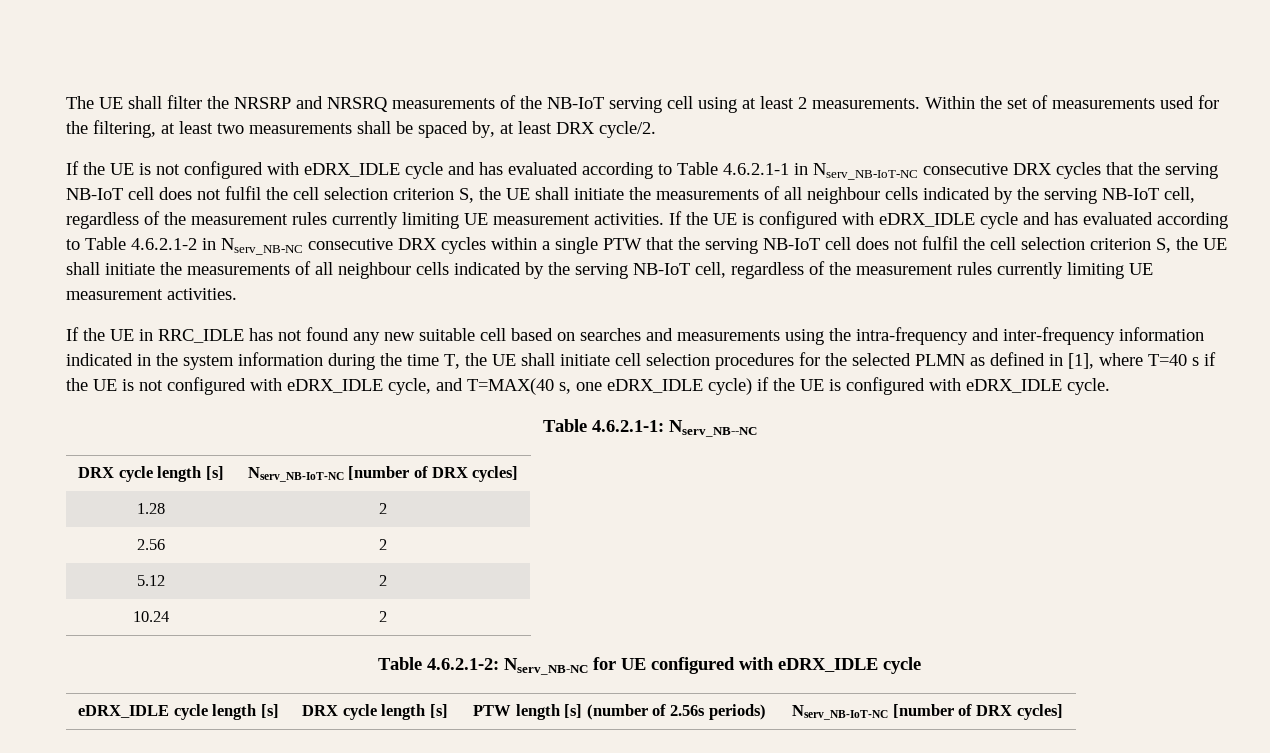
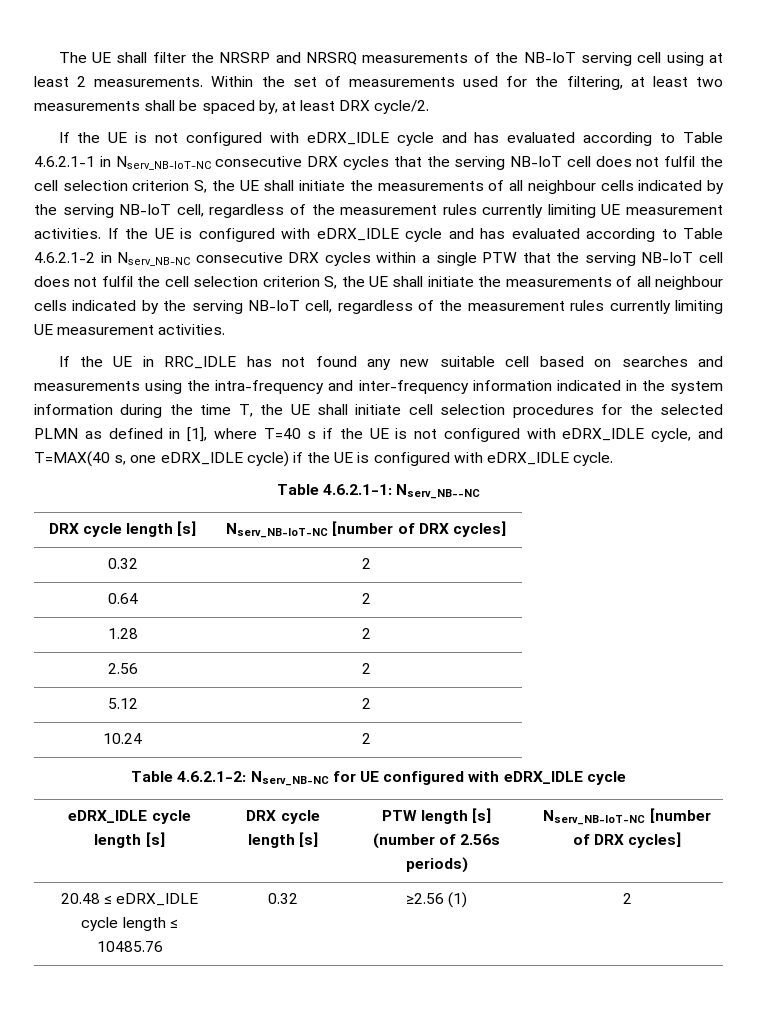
(519, 474) none -> [107,558,138,569] [361,558,371,569] [107,593,138,604] [361,593,371,604] // 0.32 | 2 // 0.64 | 2
(1063, 712) none -> [60,893,199,906] [81,917,178,931] [96,941,163,952] [268,893,298,904] [405,892,468,908] [622,893,632,904] // 20.48 ≤ eDRX_IDLE cycle length ≤ 10485.76 | 0.32 | ≥2.56 (1) | 2

